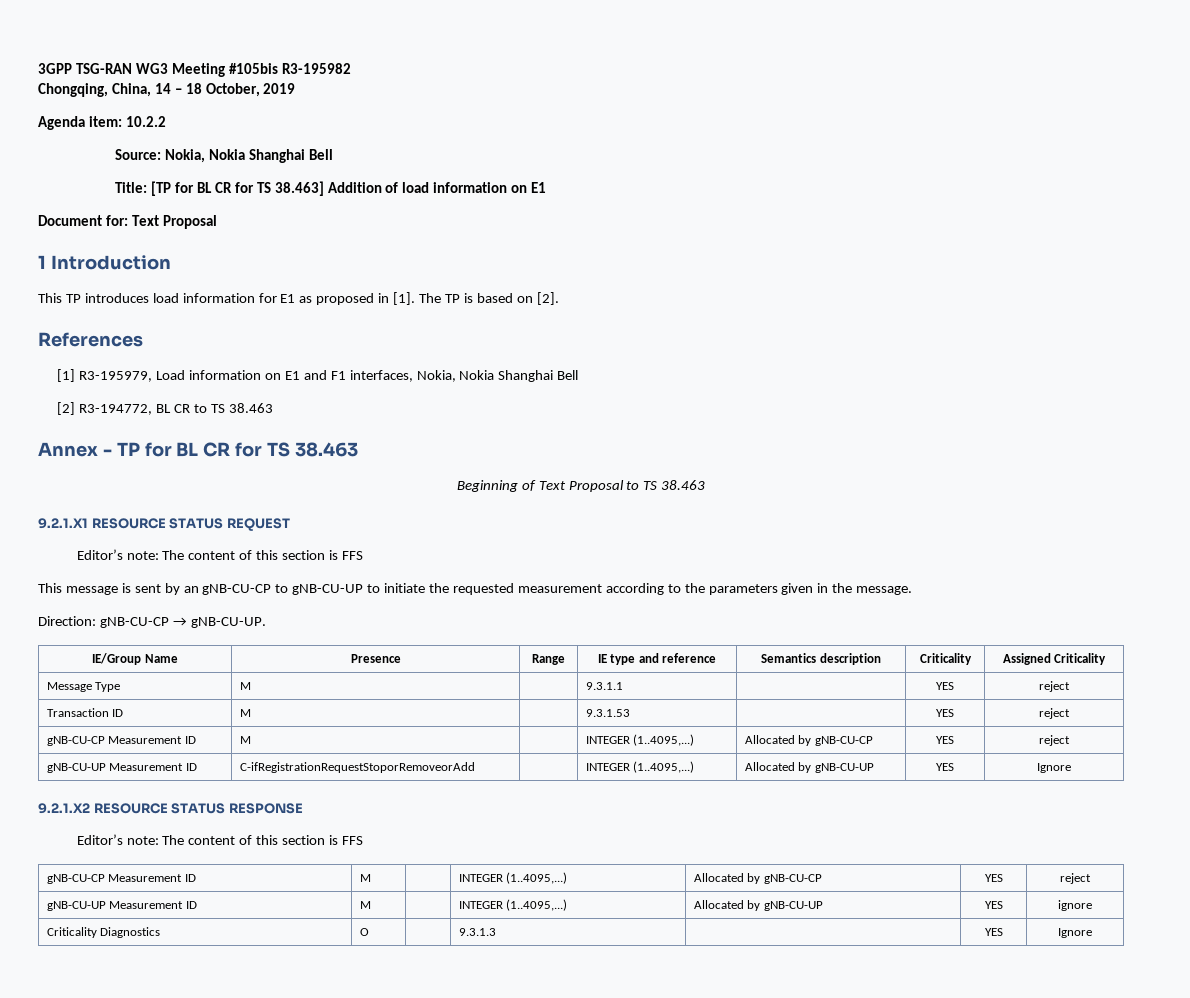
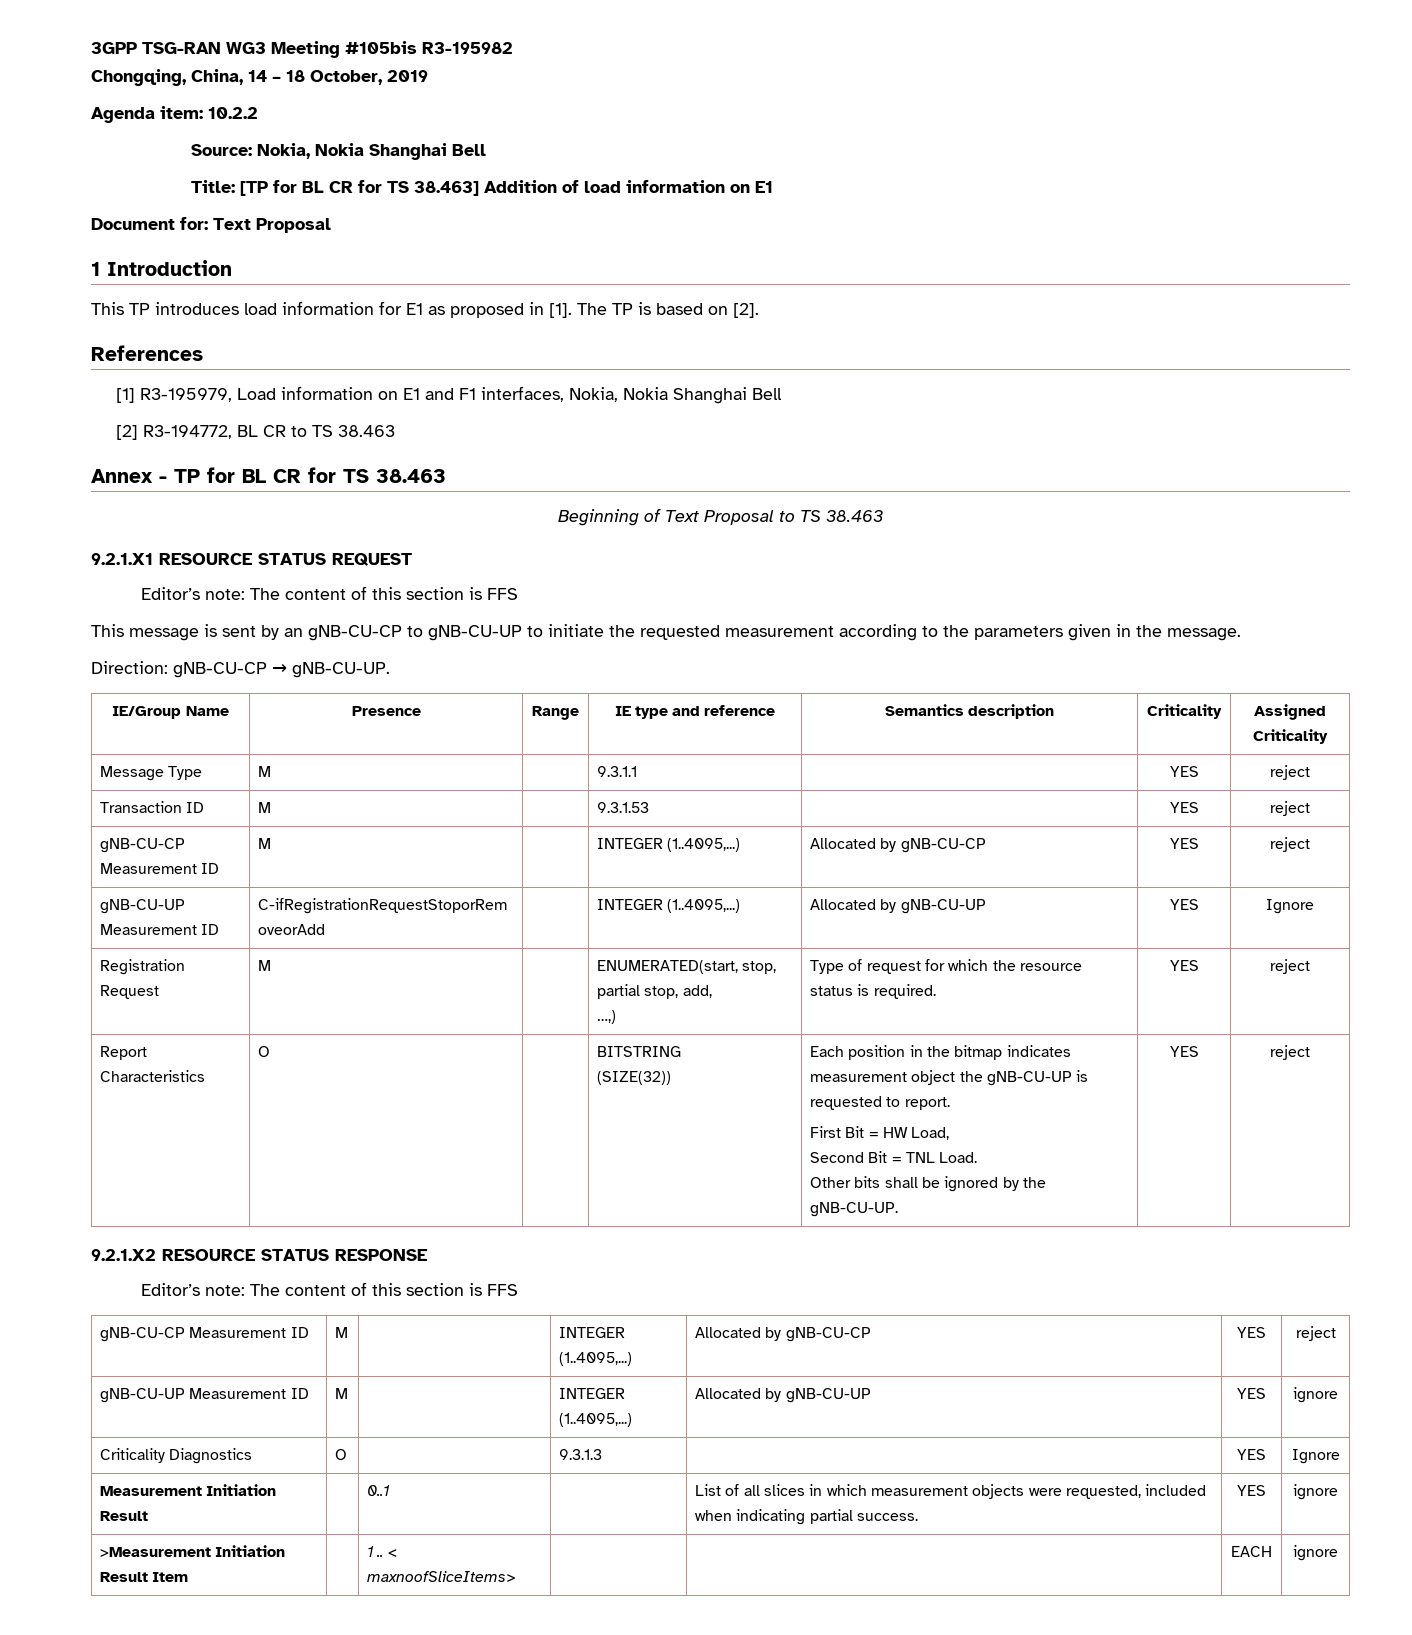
(1071, 768) none -> [100,959,186,975] [100,985,160,999] [258,960,272,971] [597,960,777,974] [597,984,712,999] [597,1010,617,1024] [810,959,1082,974] [810,984,936,999] [1169,960,1199,971] [1270,959,1310,974] [100,1046,148,1060] [100,1070,206,1082] [258,1046,271,1057] [597,1046,682,1057] [597,1071,672,1085] [810,1045,1071,1060] [810,1070,1089,1086] [810,1096,950,1110] [810,1126,950,1140] [810,1151,978,1163] [810,1176,1046,1192] [810,1202,899,1217] [1169,1046,1199,1057] [1270,1045,1310,1060] // Registration Request | M | | ENUMERATED(start, stop, partial stop, add, // …,) | Type of request for which the resource status is required. | YES | reject // Report Characteristics | O | | BITSTRING // (SIZE(32)) | Each position in the bitmap indicates measurement object the gNB-CU-UP is requested to report. // First Bit = HW Load, // Second Bit = TNL Load. // Other bits shall be ignored by the gNB-CU-UP. | YES | reject
(1092, 933) none -> [100,1484,277,1496] [100,1511,149,1521] [367,1485,391,1496] [695,1484,1207,1499] [695,1509,919,1525] [1237,1485,1266,1496] [1293,1484,1338,1500] [100,1545,286,1557] [100,1572,189,1582] [367,1546,398,1557] [367,1571,517,1582] [1231,1546,1272,1557] [1293,1545,1338,1561] // Measurement Initiation Result | | 0..1 | | List of all slices in which measurement objects were requested, included when indicating partial success. | YES | ignore // >Measurement Initiation Result Item | | 1 .. < maxnoofSliceItems> | | | EACH | ignore

